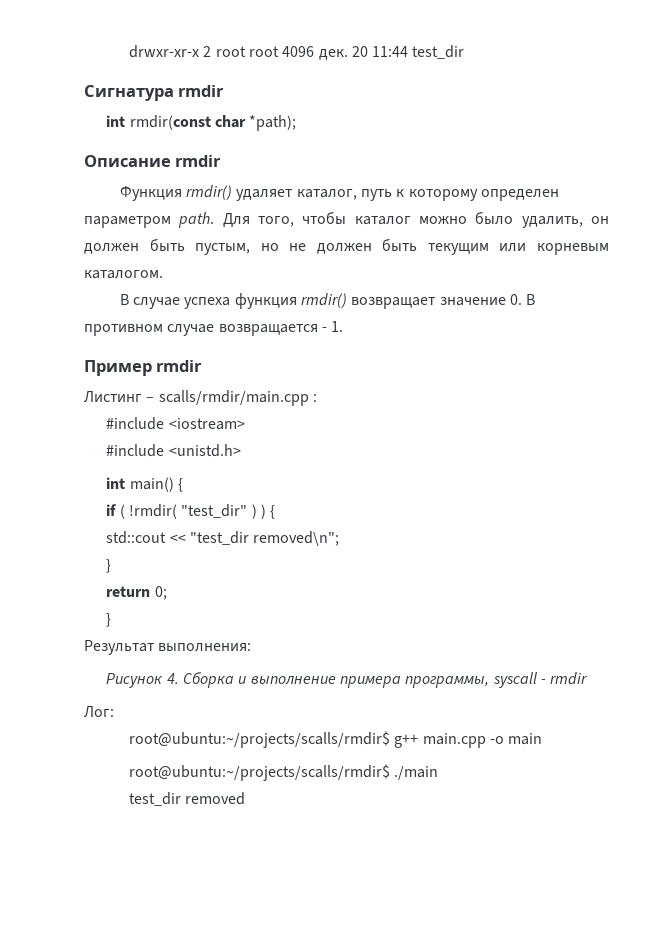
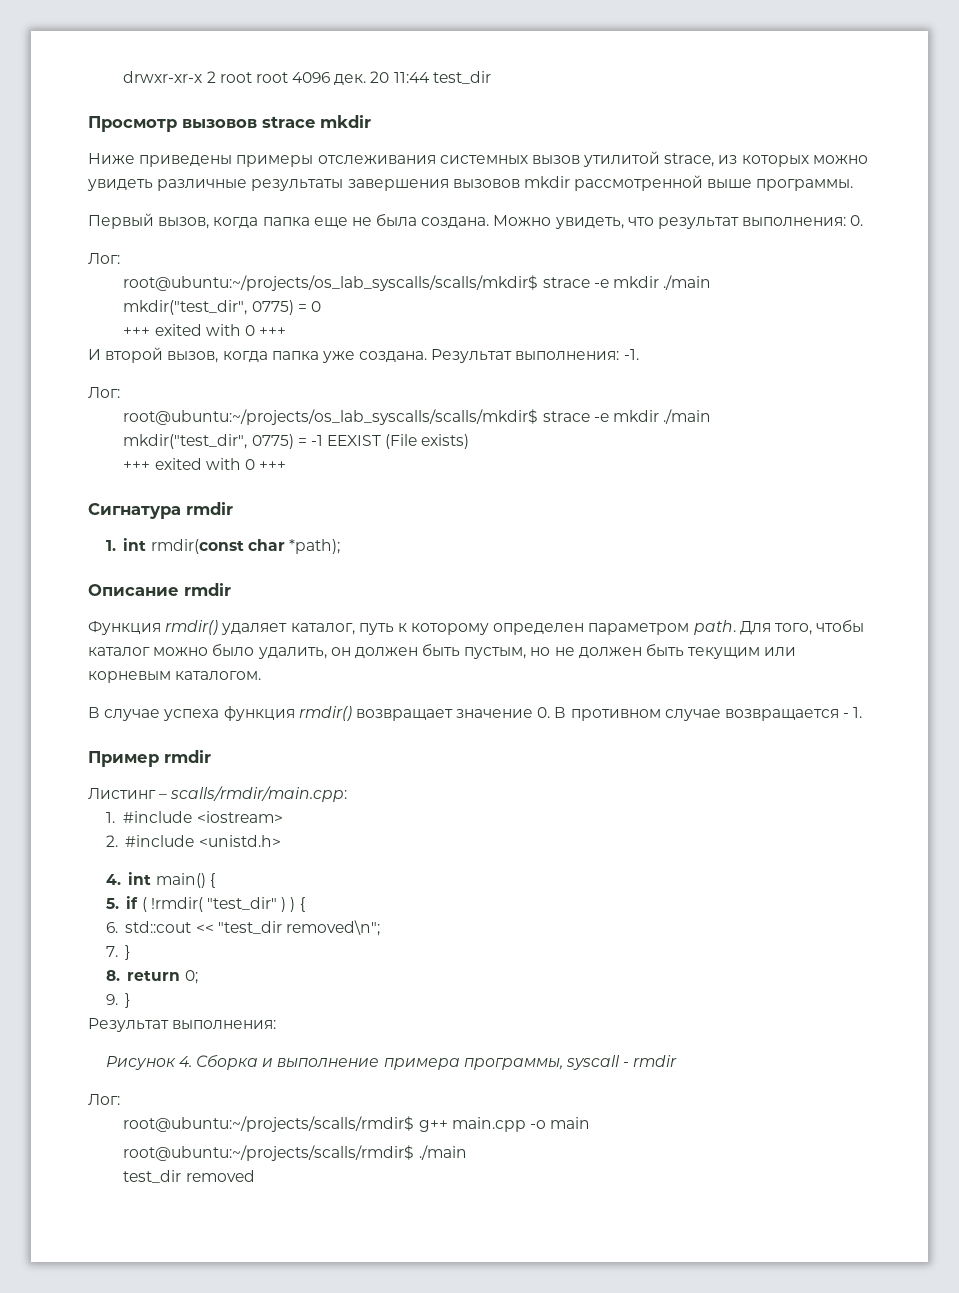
(465, 52) none -> [88,115,371,132] [88,151,868,167] [87,175,854,191] [88,213,864,229] [88,253,120,264] [123,275,712,291] [123,300,321,315] [123,324,287,336] [88,347,639,363] [88,387,120,398] [123,409,712,425] [123,434,470,449] [123,458,287,470] // Просмотр вызовов strace mkdir // Ниже приведены примеры отслеживания системных вызов утилитой strace, из которых можно увидеть различные результаты завершения вызовов mkdir рассмотренной выше программы. // Первый вызов, когда папка еще не была создана. Можно увидеть, что результат выполнения: 0. // Лог: // root@ubuntu:~/projects/os_lab_syscalls/scalls/mkdir$ strace -e mkdir ./main // mkdir("test_dir", 0775) = 0 // +++ exited with 0 +++ // И второй вызов, когда папка уже создана. Результат выполнения: -1. // Лог: // root@ubuntu:~/projects/os_lab_syscalls/scalls/mkdir$ strace -e mkdir ./main // mkdir("test_dir", 0775) = -1 EEXIST (File exists) // +++ exited with 0 +++
(225, 91) none -> [105,540,116,551] 1.
[158,390,317,406] scalls/rmdir/main.cpp : // -> [170,786,348,802] [105,812,115,823] scalls/rmdir/main.cpp: // 1.
(245, 424) none -> [105,835,118,847] 2.
(241, 450) none -> [105,874,121,885] 4.
(184, 485) none -> [105,898,119,909] 5.
(276, 512) none -> [105,922,118,933] 6.
[106,559,112,573] } // -> [105,945,131,960] [105,970,120,981] 7. } // 8.
(167, 593) none -> [105,994,118,1005] 9.

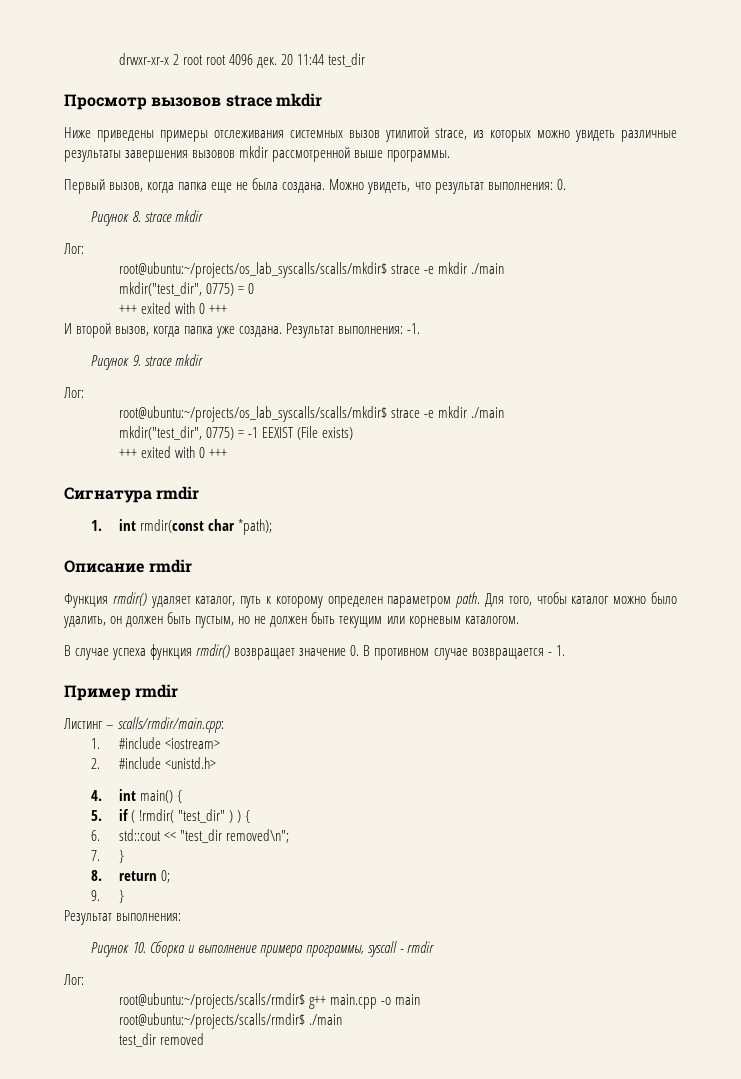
(864, 220) none -> [91,210,203,226] // Рисунок 8. strace mkdir
(639, 354) none -> [91,354,203,370] // Рисунок 9. strace mkdir
[178,1056,192,1067] 4. -> [132,942,146,953] 10.

